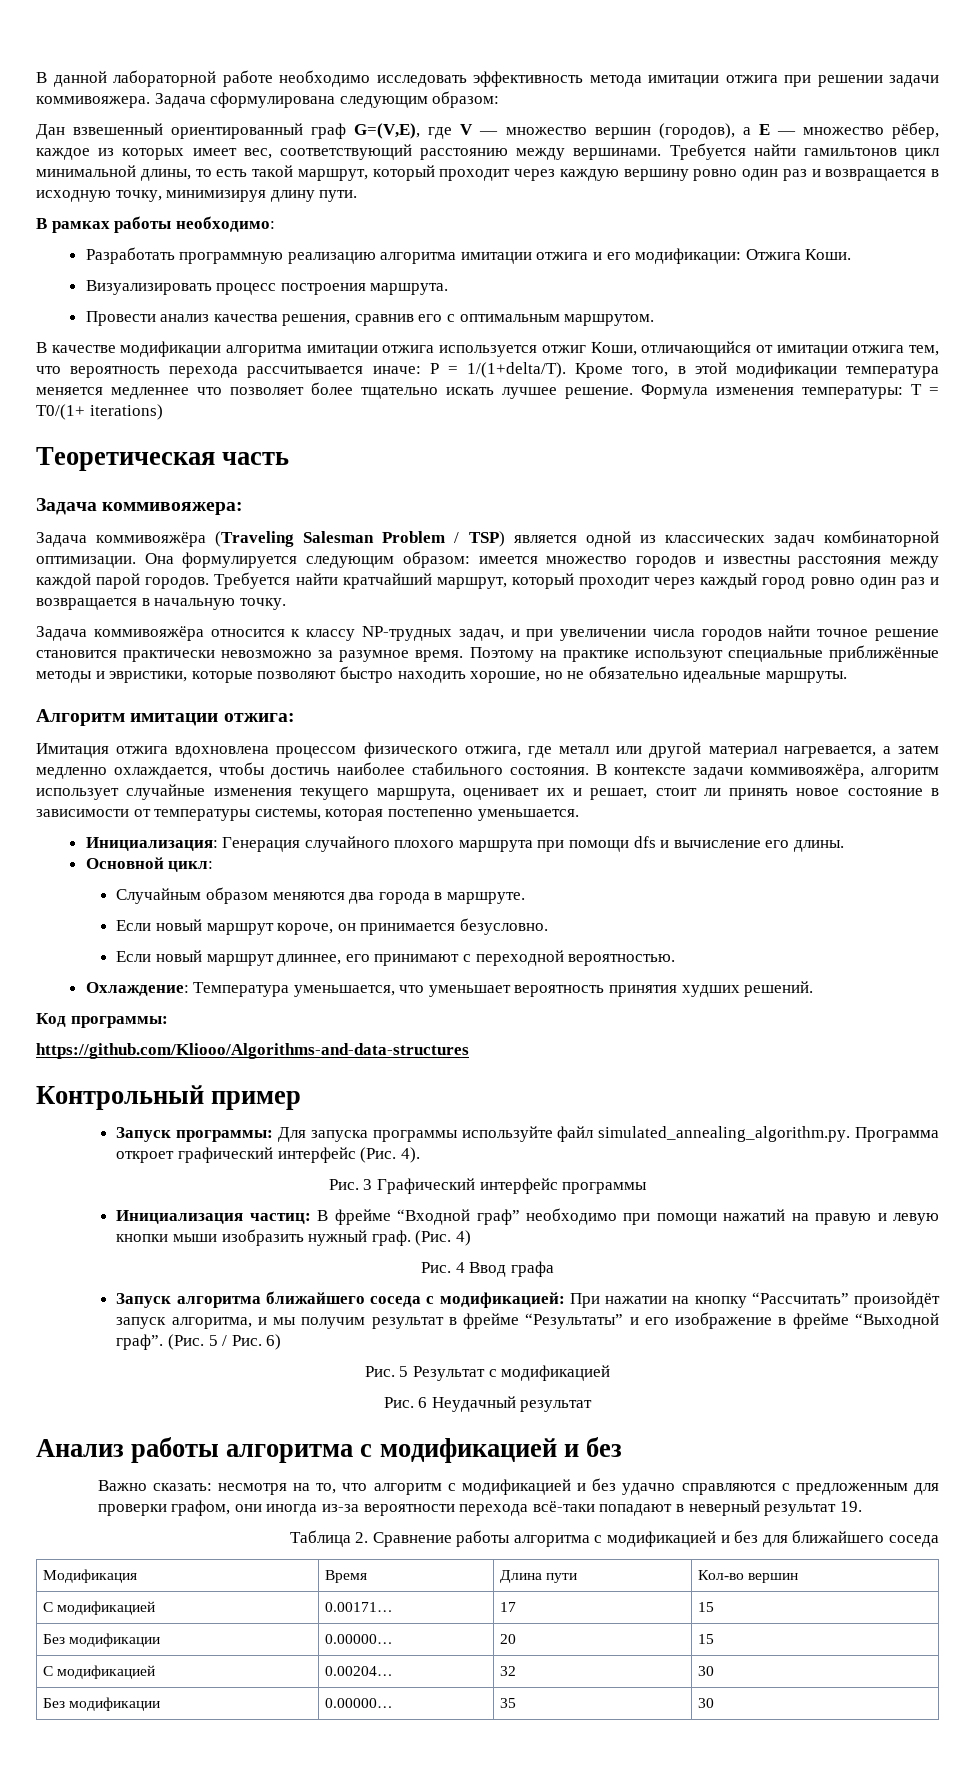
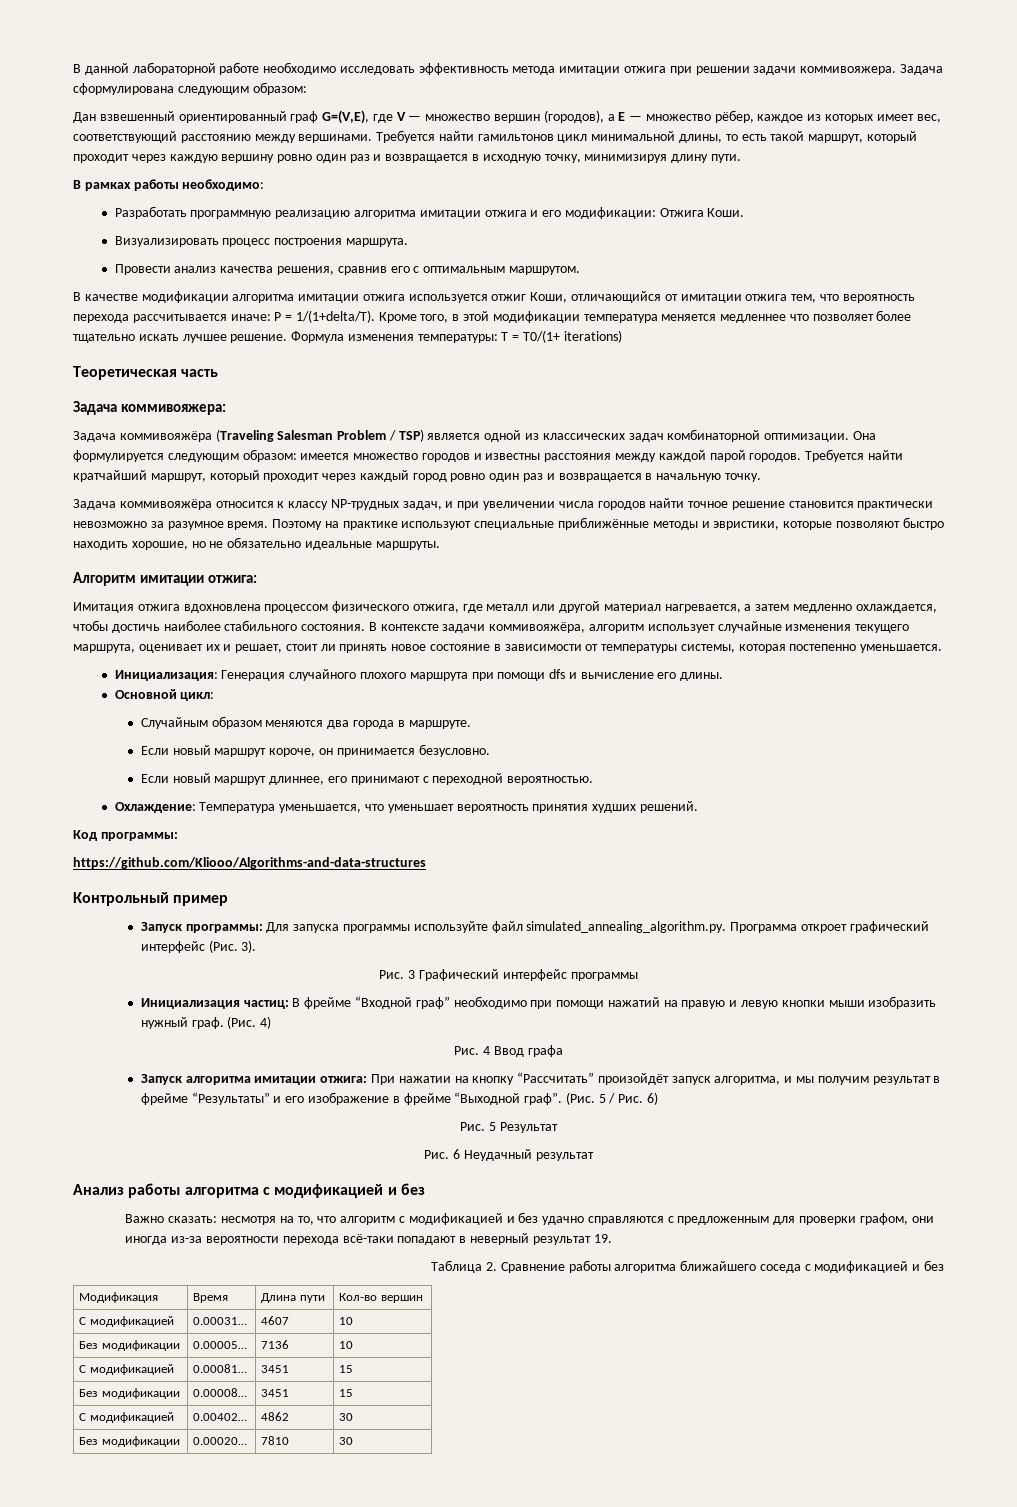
[400,1147,420,1163] 4). -> [241,940,257,953] 3).
[265,1291,565,1308] ближайшего соседа с модификацией: -> [254,1076,368,1085] имитации отжига:
[488,1365,611,1381] с модификацией -> (558, 1127) none
[594,1530,940,1547] с модификацией и без для ближайшего соседа -> [680,1260,944,1273] ближайшего соседа с модификацией и без
[325,1602,394,1612] [500,1602,517,1612] 0.00171… | 17 -> [193,1317,248,1325] [261,1316,290,1325] [339,1317,354,1325] [79,1340,180,1351] [193,1341,248,1349] [261,1340,290,1349] [339,1341,354,1349] [79,1364,174,1375] [193,1364,248,1373] [261,1365,290,1373] 0.00031… | 4607 | 10 // Без модификации | 0.00005… | 7136 | 10 // С модификацией | 0.00081… | 3451
[325,1634,394,1644] [500,1634,517,1644] 0.00000… | 20 -> [193,1388,248,1397] [261,1389,290,1397] 0.00008… | 3451
[325,1666,394,1676] [500,1666,517,1676] 0.00204… | 32 -> [193,1413,248,1421] [261,1412,290,1421] 0.00402… | 4862
[325,1698,394,1708] [500,1698,517,1708] 0.00000… | 35 -> [193,1437,248,1445] [261,1436,290,1445] 0.00020… | 7810

